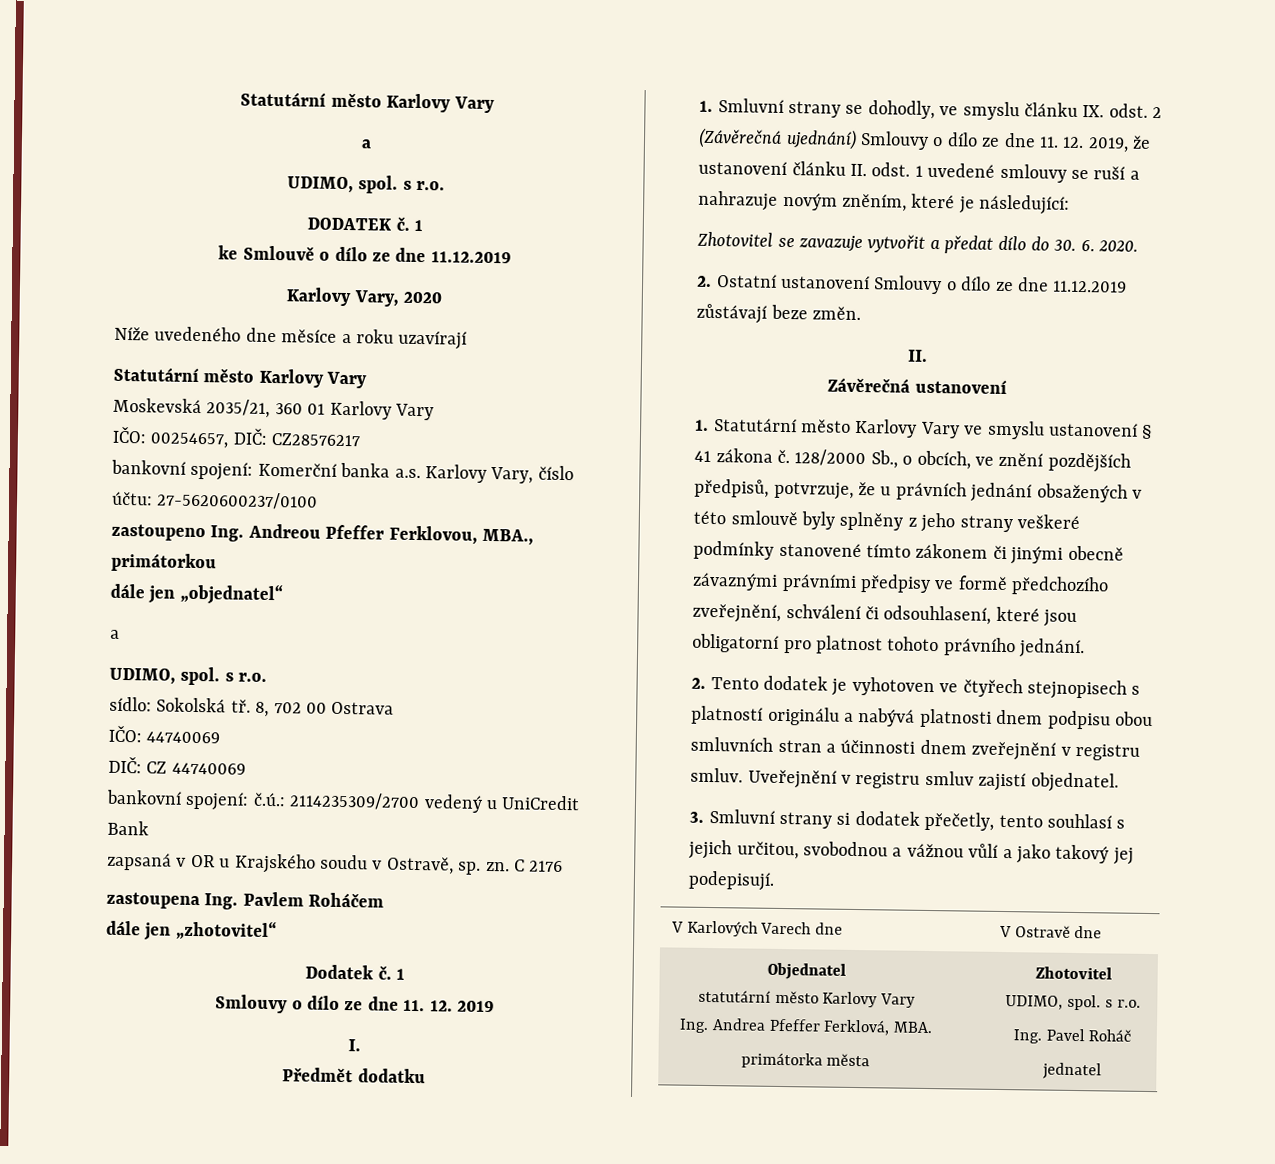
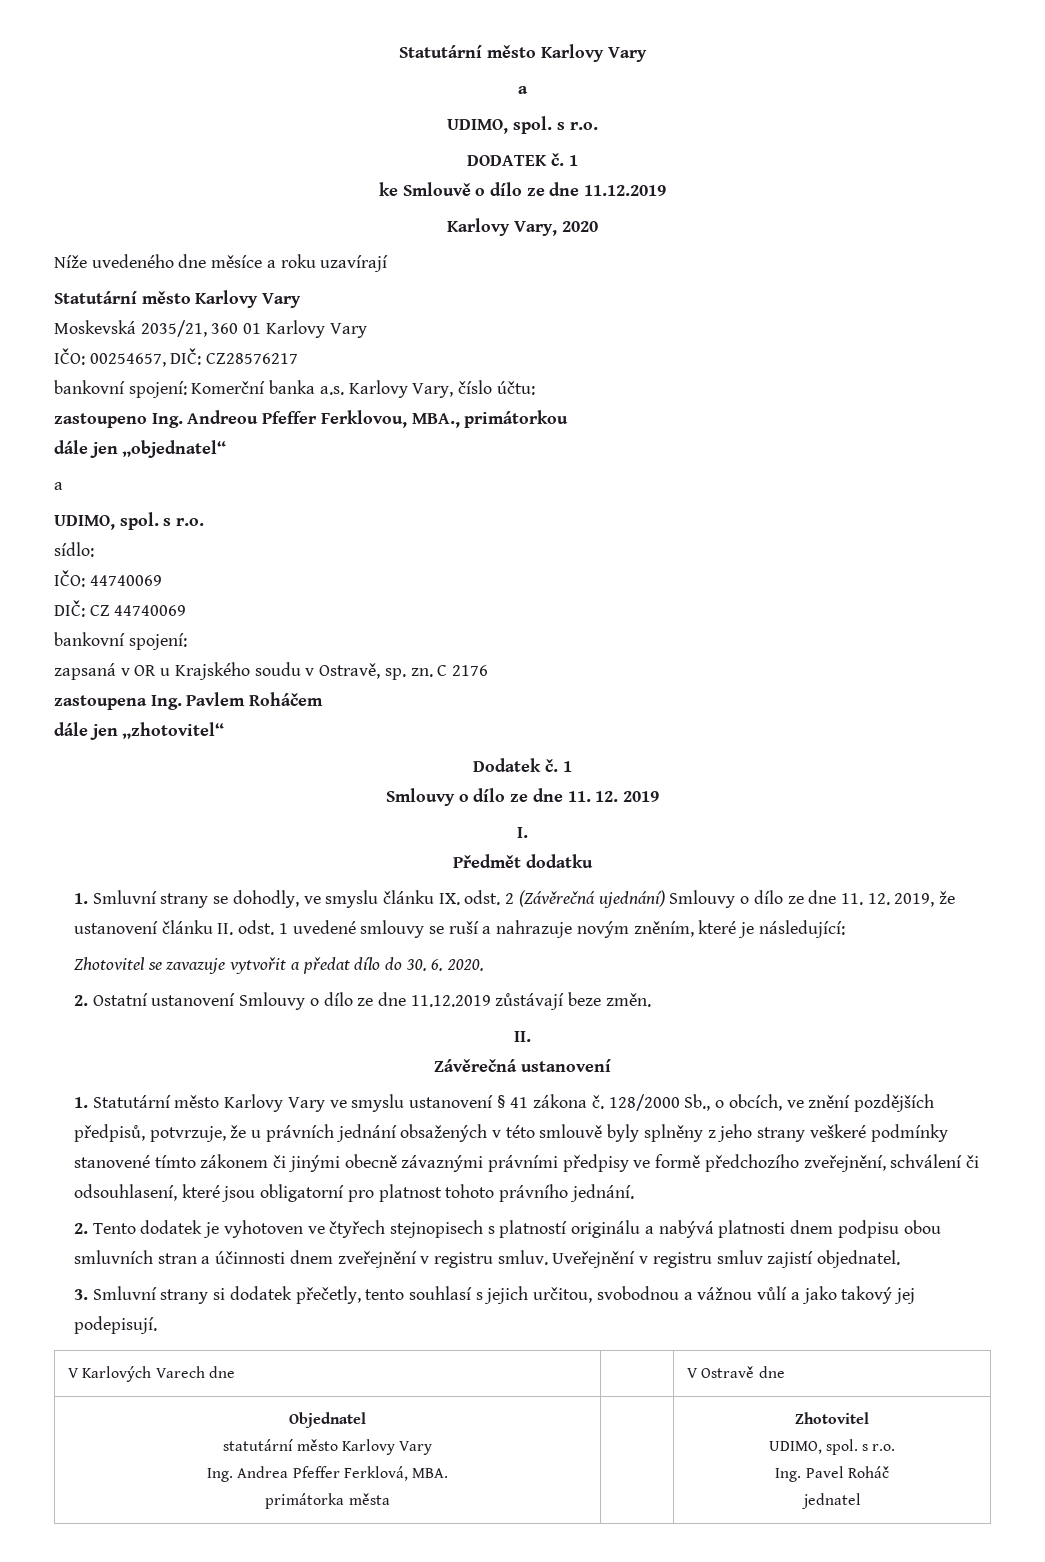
[156,491,319,510] 27-5620600237/0100 -> (535, 388) none
[156,697,395,717] Sokolská tř. 8, 702 00 Ostrava -> (94, 549) none
[252,792,581,813] [107,820,149,836] č.ú.: 2114235309/2700 vedený u UniCredit Bank -> (187, 641) none

